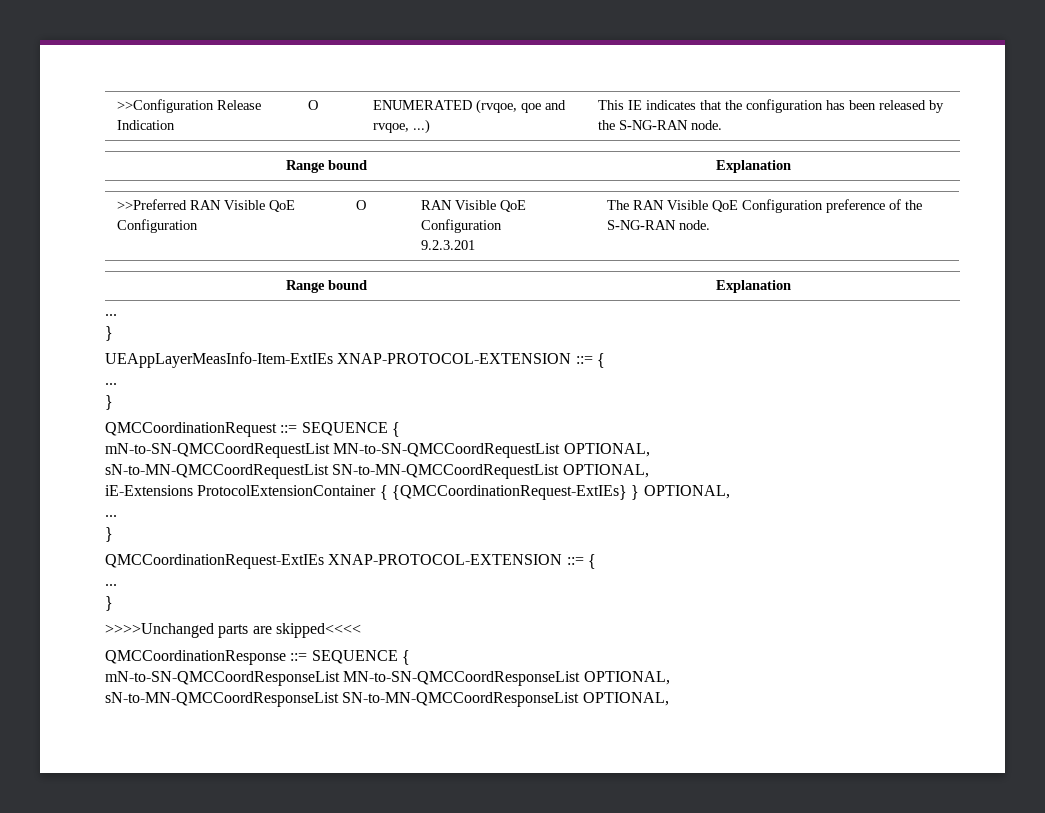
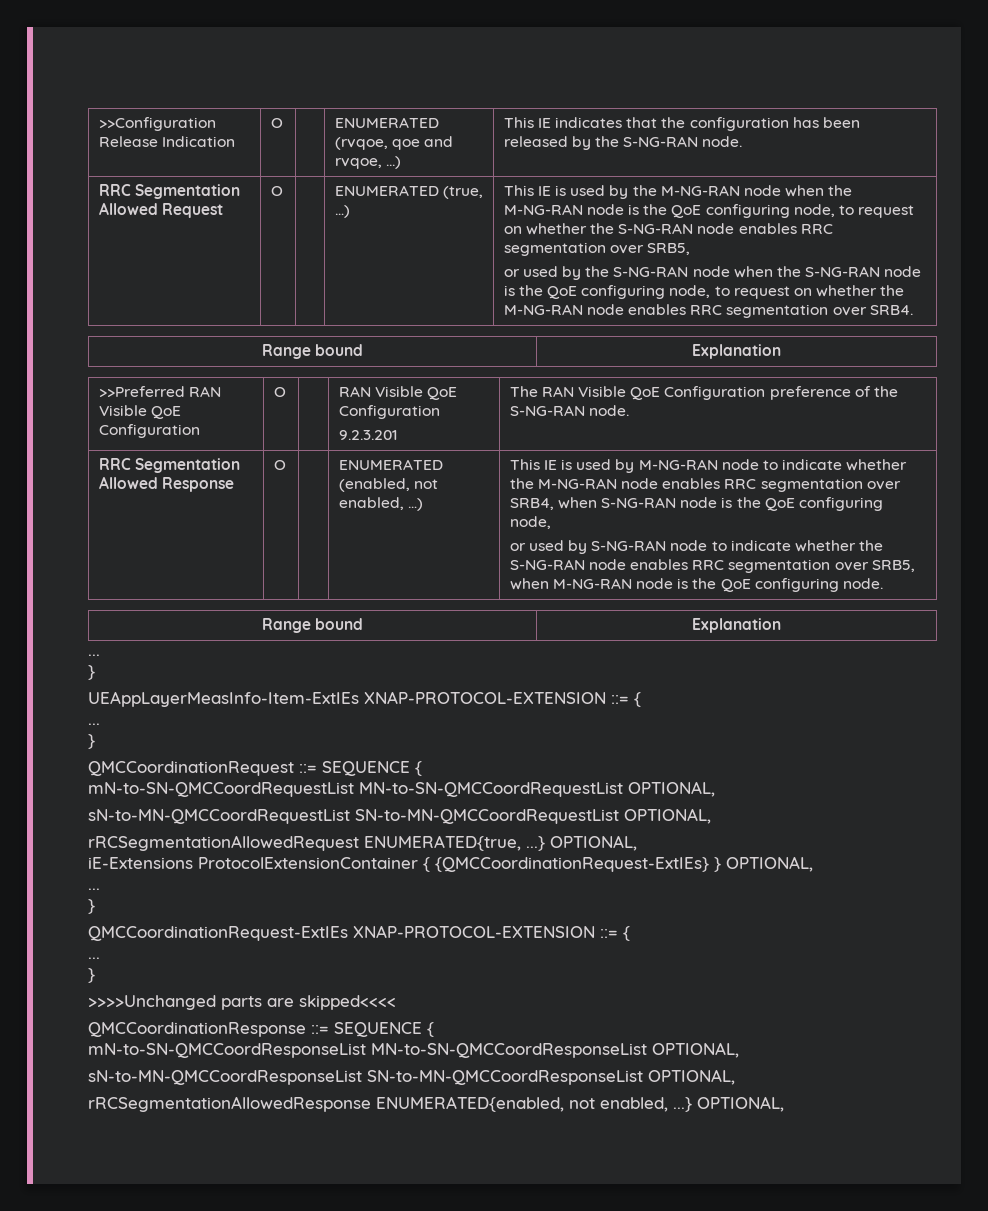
(722, 125) none -> [98,184,240,199] [98,202,223,218] [270,186,283,196] [334,185,483,199] [334,205,350,218] [503,185,853,199] [503,204,915,218] [503,223,833,235] [503,242,691,256] [503,266,922,280] [503,285,905,299] [503,304,913,318] // RRC Segmentation Allowed Request | O | | ENUMERATED (true, …) | This IE is used by the M-NG-RAN node when the M-NG-RAN node is the QoE configuring node, to request on whether the S-NG-RAN node enables RRC segmentation over SRB5, // or used by the S-NG-RAN node when the S-NG-RAN node is the QoE configuring node, to request on whether the M-NG-RAN node enables RRC segmentation over SRB4.
(710, 225) none -> [98,458,240,473] [98,476,234,492] [273,460,286,470] [338,459,443,470] [338,478,438,492] [338,497,423,511] [509,459,908,473] [509,478,901,492] [509,497,883,511] [509,516,551,529] [509,540,884,554] [509,559,915,573] [509,578,883,592] // RRC Segmentation Allowed Response | O | | ENUMERATED (enabled, not enabled, …) | This IE is used by M-NG-RAN node to indicate whether the M-NG-RAN node enables RRC segmentation over SRB4, when S-NG-RAN node is the QoE configuring node, // or used by S-NG-RAN node to indicate whether the S-NG-RAN node enables RRC segmentation over SRB5, when M-NG-RAN node is the QoE configuring node.
(649, 471) none -> [88,835,637,851] // rRCSegmentationAllowedRequest ENUMERATED{true, ...} OPTIONAL,
(669, 699) none -> [88,1096,784,1112] // rRCSegmentationAllowedResponse ENUMERATED{enabled, not enabled, ...} OPTIONAL,

